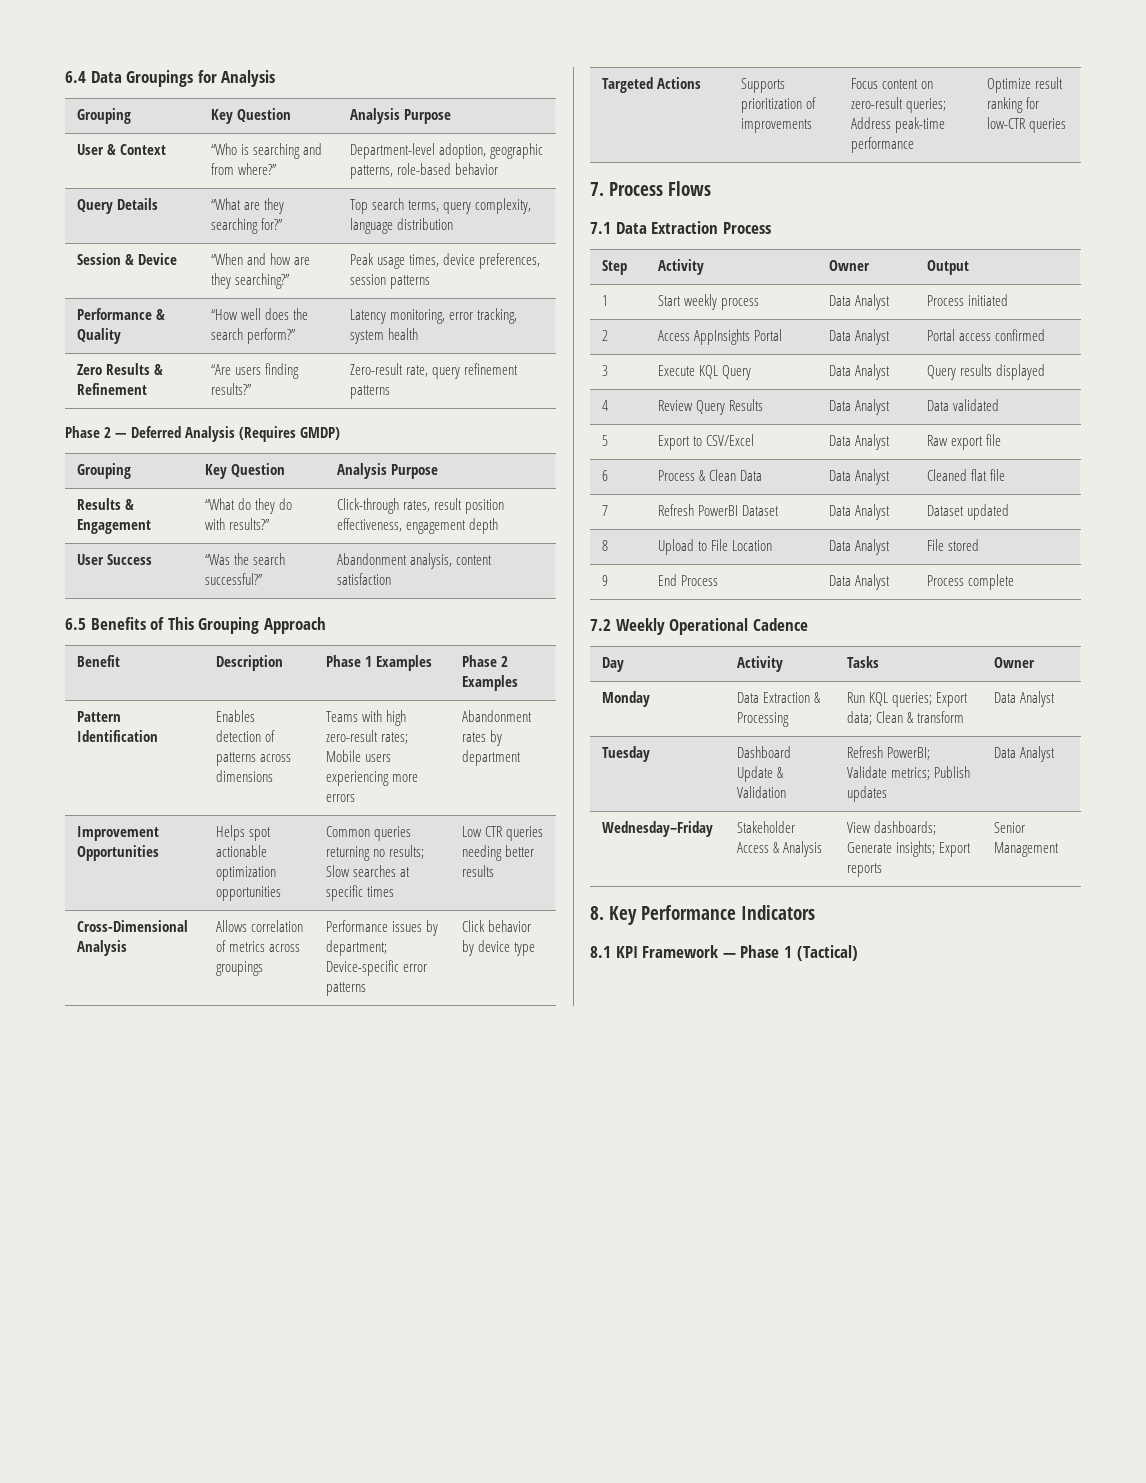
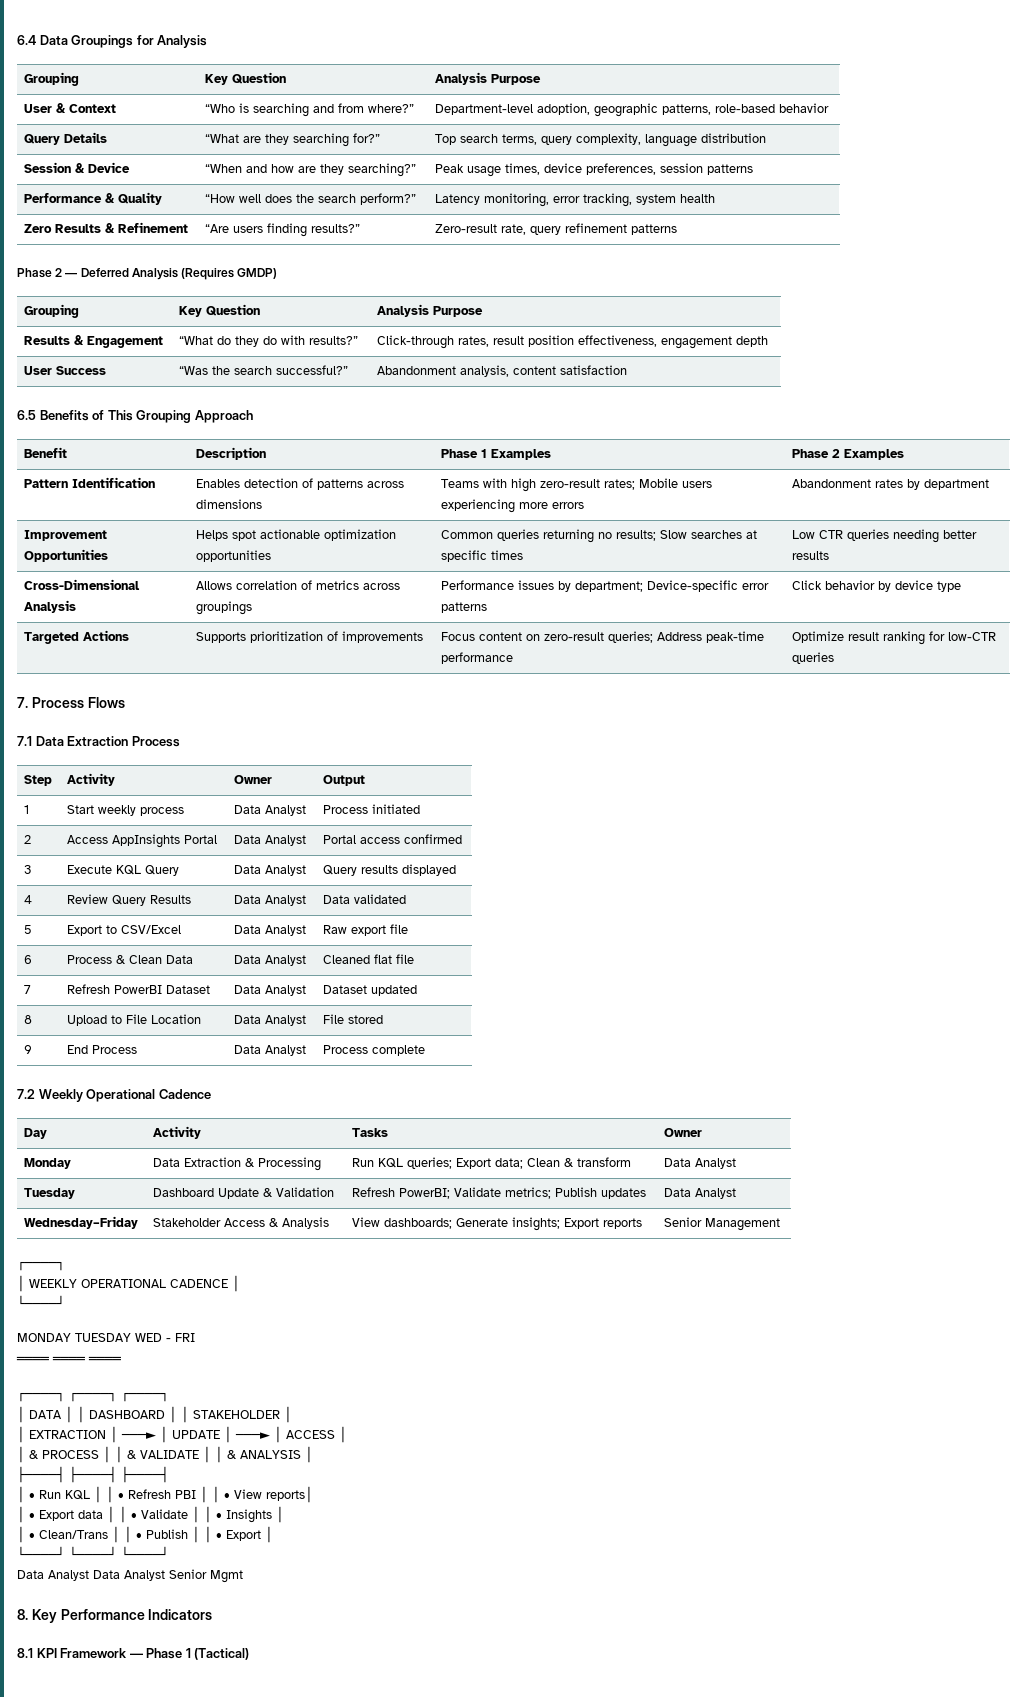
(1059, 849) none -> [17,1261,65,1271] [17,1275,240,1292] [17,1295,65,1308] [17,1333,195,1342] [16,1356,121,1363] [17,1392,169,1402] [17,1406,292,1423] [17,1426,347,1443] [17,1446,313,1463] [17,1466,169,1483] [17,1486,313,1503] [17,1506,284,1523] [17,1526,273,1543] [17,1546,169,1559] [17,1569,243,1583] // ┌────┐ // │ WEEKLY OPERATIONAL CADENCE │ // └────┘ // MONDAY TUESDAY WED - FRI // ════ ════ ════ // ┌────┐ ┌────┐ ┌────┐ // │ DATA │ │ DASHBOARD │ │ STAKEHOLDER │ // │ EXTRACTION │ ───► │ UPDATE │ ───► │ ACCESS │ // │ & PROCESS │ │ & VALIDATE │ │ & ANALYSIS │ // ├────┤ ├────┤ ├────┤ // │ • Run KQL │ │ • Refresh PBI │ │ • View reports│ // │ • Export data │ │ • Validate │ │ • Insights │ // │ • Clean/Trans │ │ • Publish │ │ • Export │ // └────┘ └────┘ └────┘ // Data Analyst Data Analyst Senior Mgmt

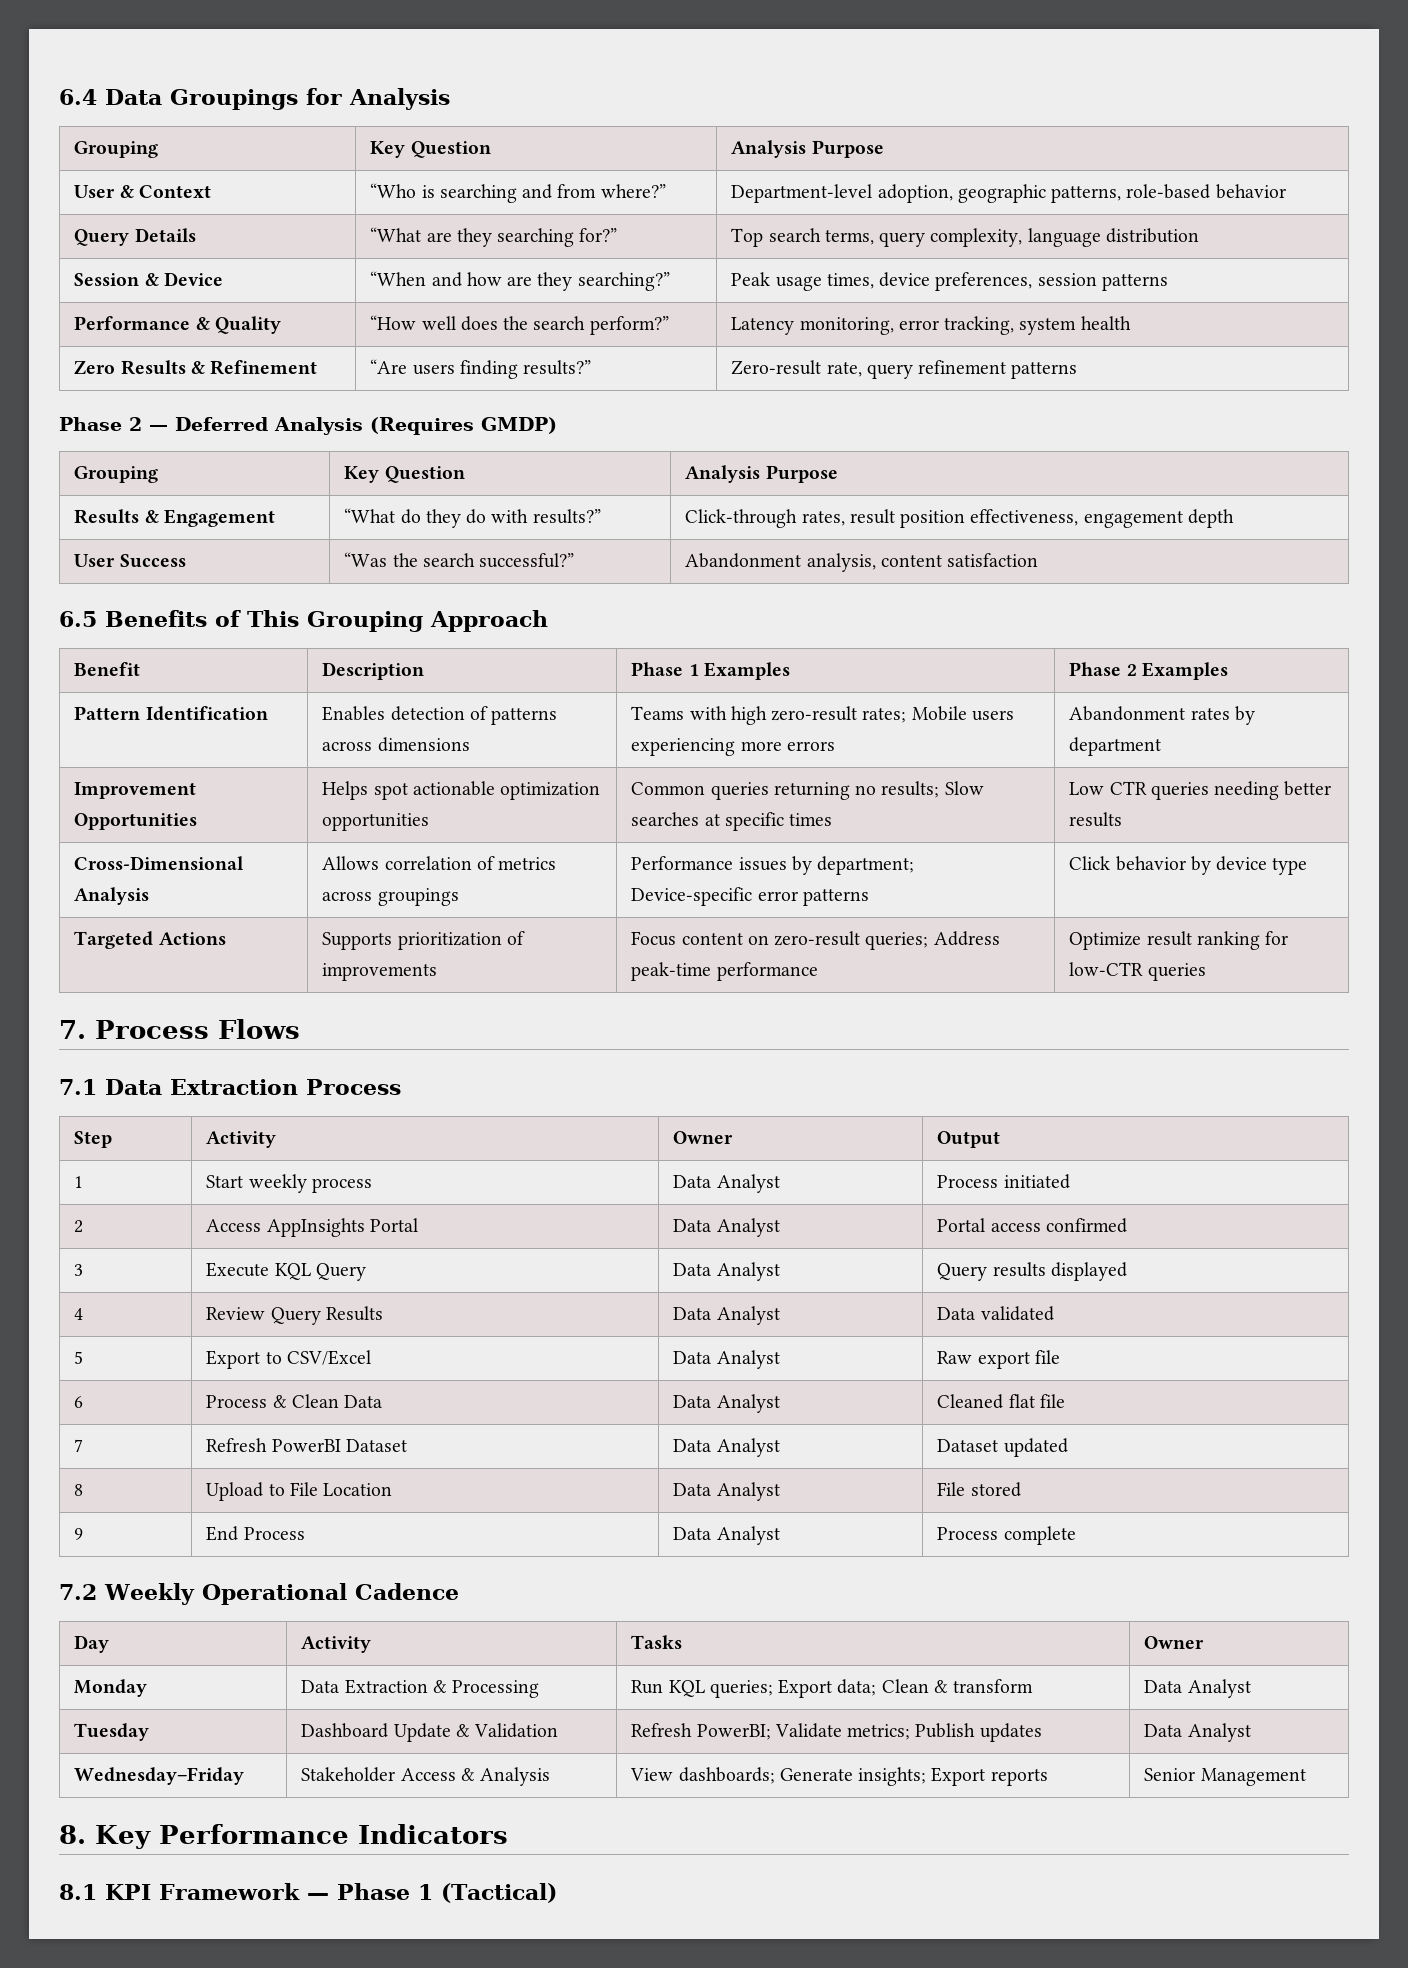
[17,1261,65,1271] [17,1275,240,1292] [17,1295,65,1308] [17,1333,195,1342] [16,1356,121,1363] [17,1392,169,1402] [17,1406,292,1423] [17,1426,347,1443] [17,1446,313,1463] [17,1466,169,1483] [17,1486,313,1503] [17,1506,284,1523] [17,1526,273,1543] [17,1546,169,1559] [17,1569,243,1583] // ┌────┐ // │ WEEKLY OPERATIONAL CADENCE │ // └────┘ // MONDAY TUESDAY WED - FRI // ════ ════ ════ // ┌────┐ ┌────┐ ┌────┐ // │ DATA │ │ DASHBOARD │ │ STAKEHOLDER │ // │ EXTRACTION │ ───► │ UPDATE │ ───► │ ACCESS │ // │ & PROCESS │ │ & VALIDATE │ │ & ANALYSIS │ // ├────┤ ├────┤ ├────┤ // │ • Run KQL │ │ • Refresh PBI │ │ • View reports│ // │ • Export data │ │ • Validate │ │ • Insights │ // │ • Clean/Trans │ │ • Publish │ │ • Export │ // └────┘ └────┘ └────┘ // Data Analyst Data Analyst Senior Mgmt -> (1306, 1777) none

